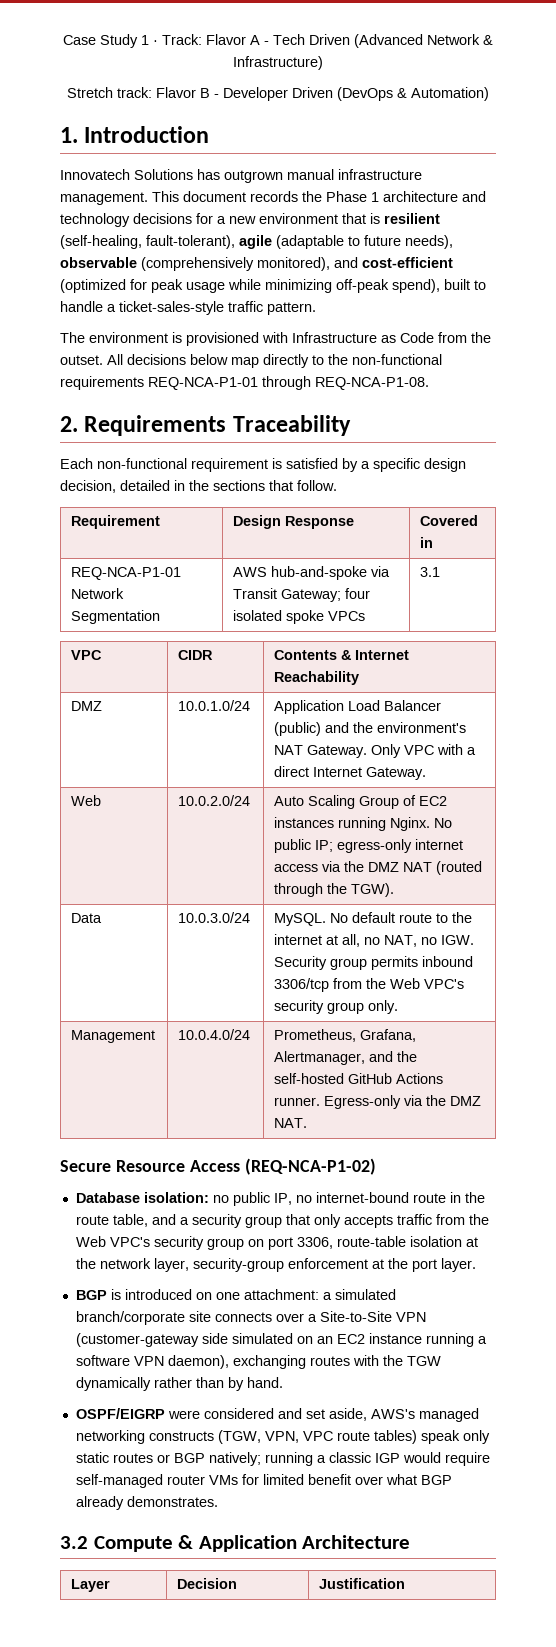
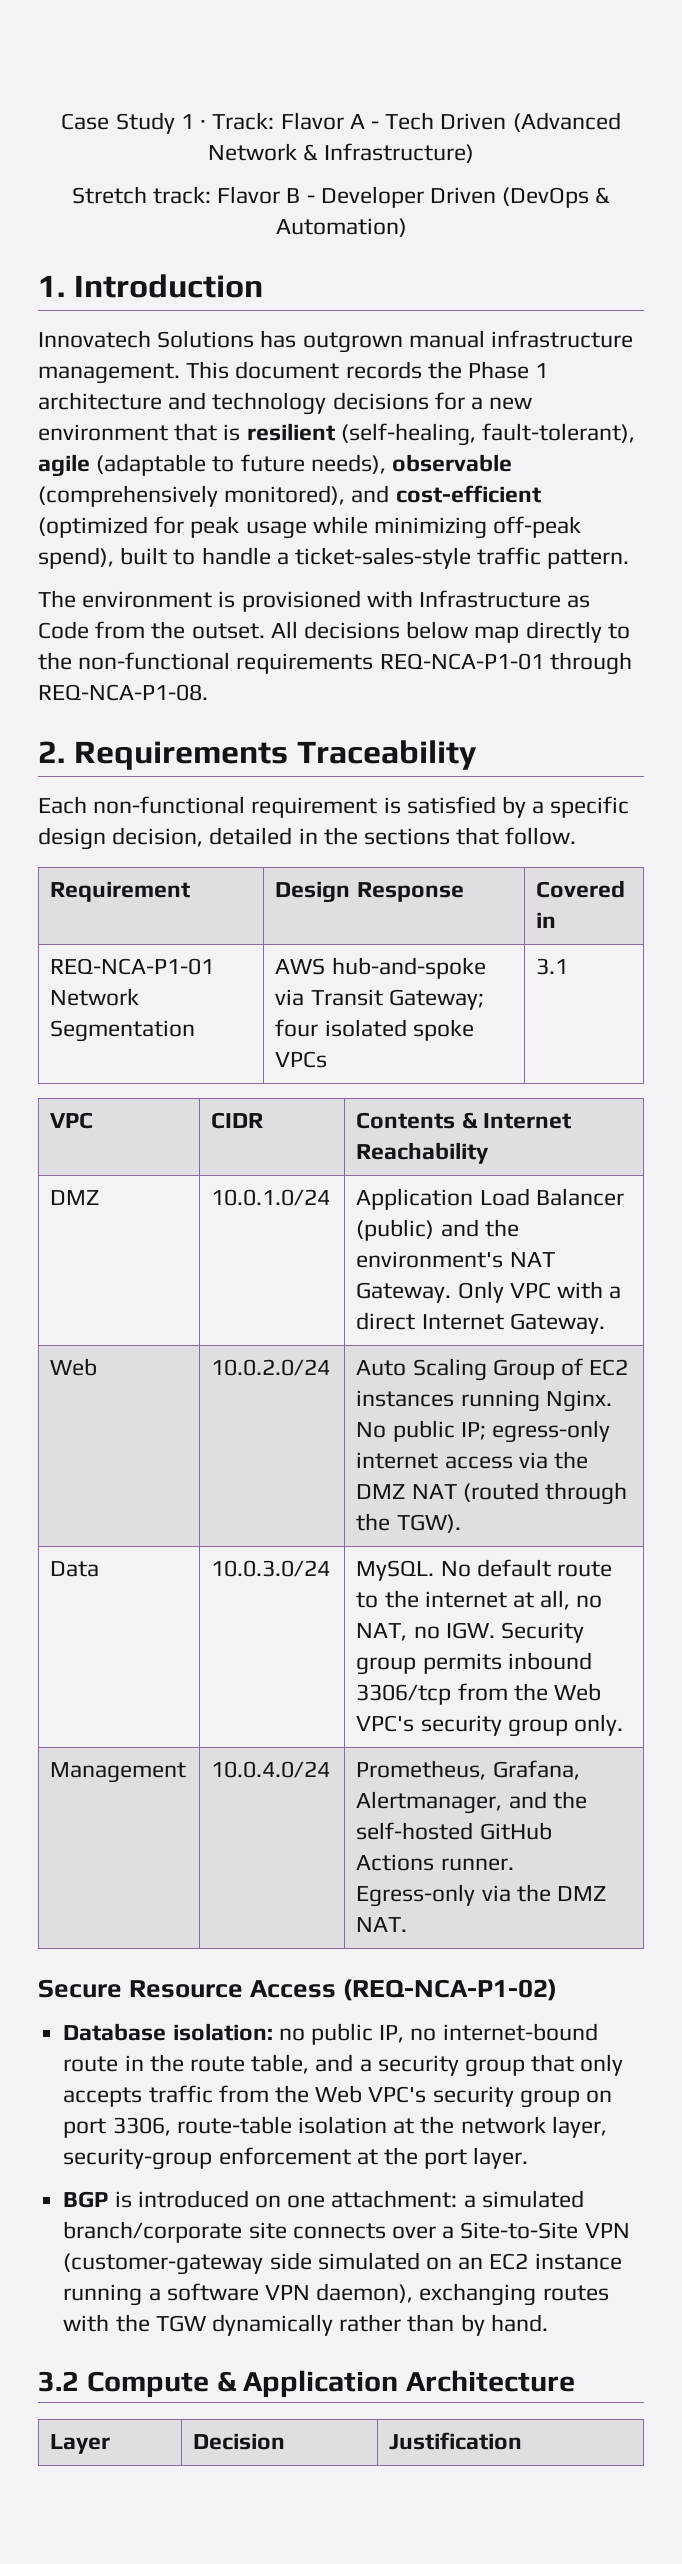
[75,1408,479,1422] [75,1430,490,1444] [75,1452,490,1466] [75,1474,452,1488] [75,1496,218,1510] // OSPF/EIGRP were considered and set aside, AWS's managed networking constructs (TGW, VPN, VPC route tables) speak only static routes or BGP natively; running a classic IGP would require self-managed router VMs for limited benefit over what BGP already demonstrates. -> (548, 2323) none

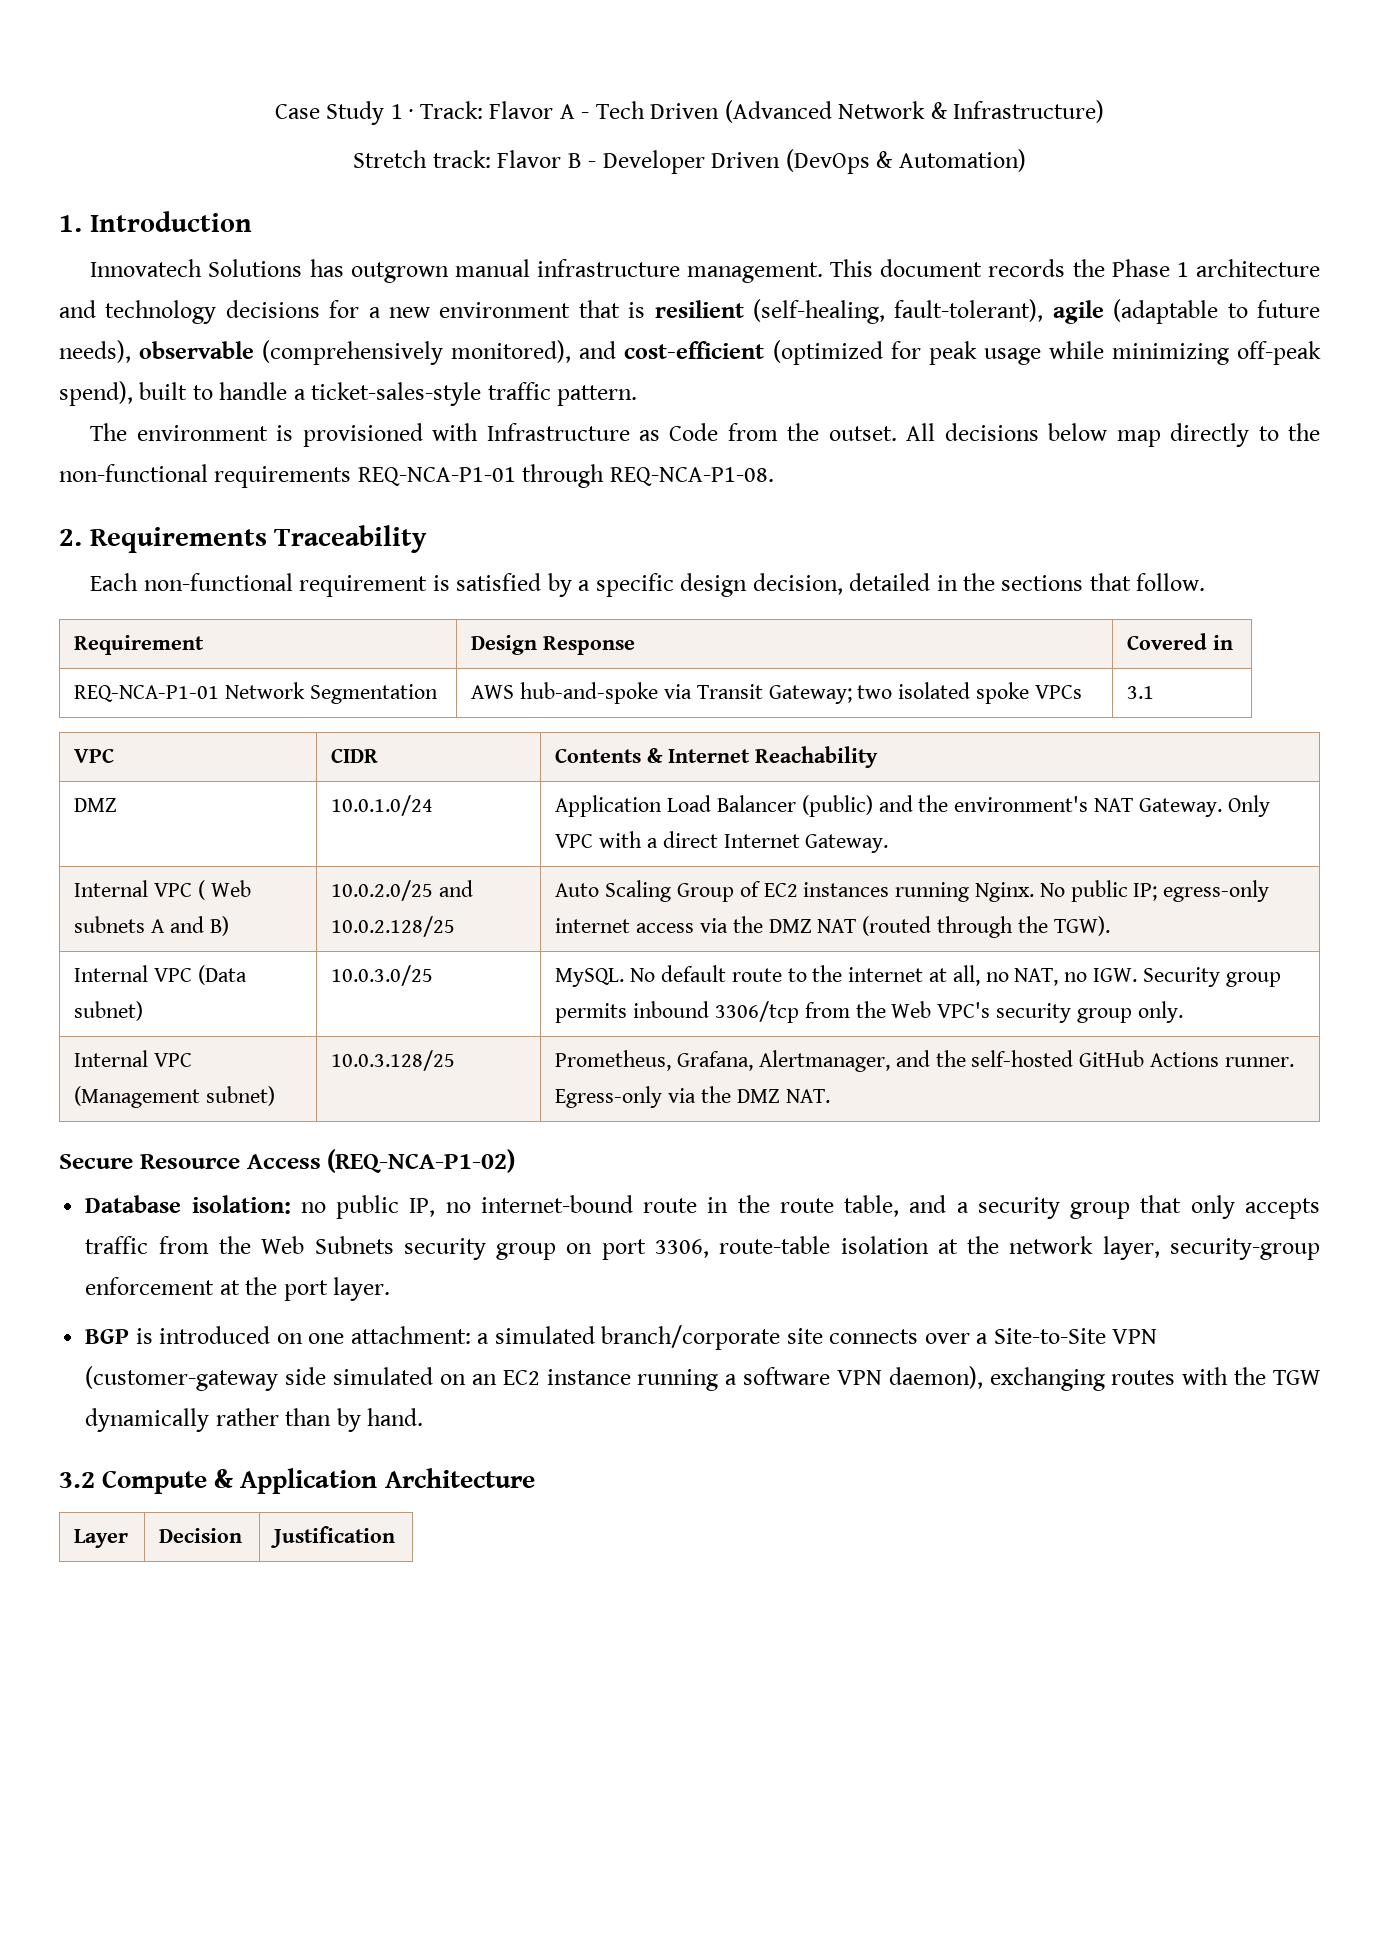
[275,1019,319,1037] four -> [857,685,893,699] two
[50,1358,98,1376] [211,1359,331,1376] Web | 10.0.2.0/24 -> [74,880,251,900] [74,916,229,936] [331,880,474,901] [331,916,456,937] Internal VPC ( Web subnets A and B) | 10.0.2.0/25 and 10.0.2.128/25
[50,1561,100,1577] [211,1560,331,1577] Data | 10.0.3.0/24 -> [74,965,247,985] [74,1001,144,1021] [331,965,434,986] Internal VPC (Data subnet) | 10.0.3.0/25
[50,1762,187,1783] [211,1761,331,1778] Management | 10.0.4.0/24 -> [74,1050,193,1067] [74,1086,276,1108] [331,1050,456,1071] Internal VPC (Management subnet) | 10.0.3.128/25
[368,2086,427,2103] VPC's -> [314,1236,394,1254] Subnets

